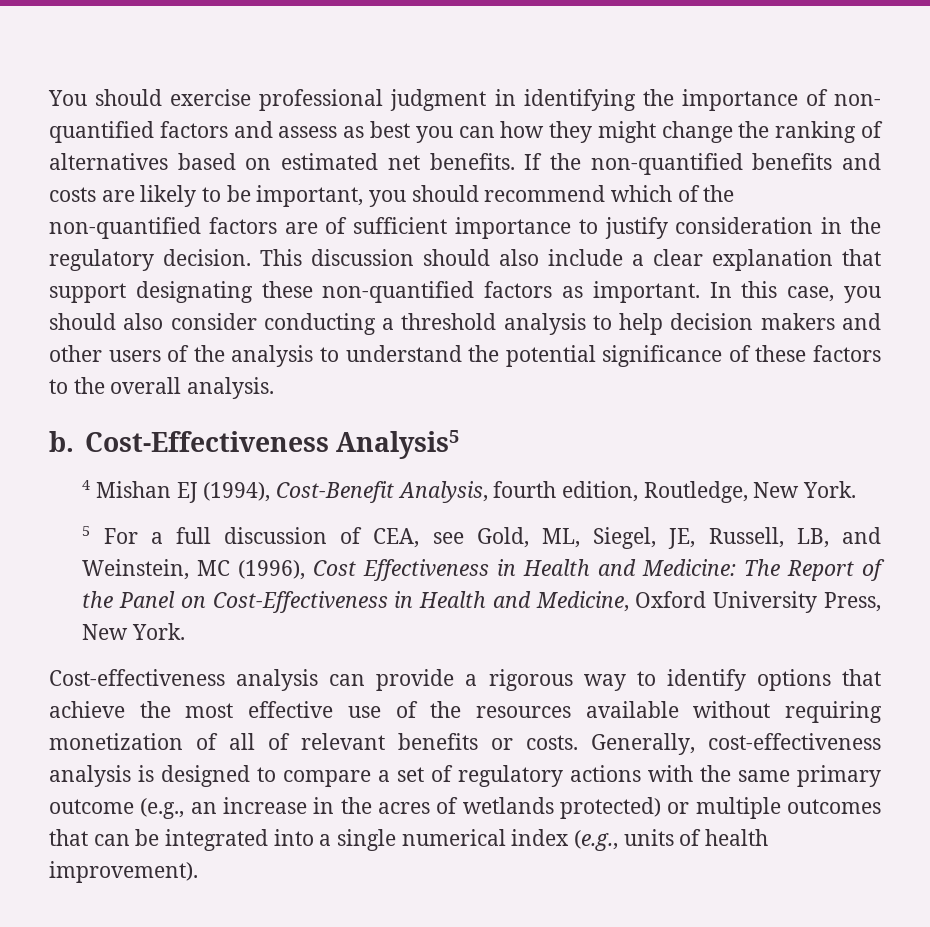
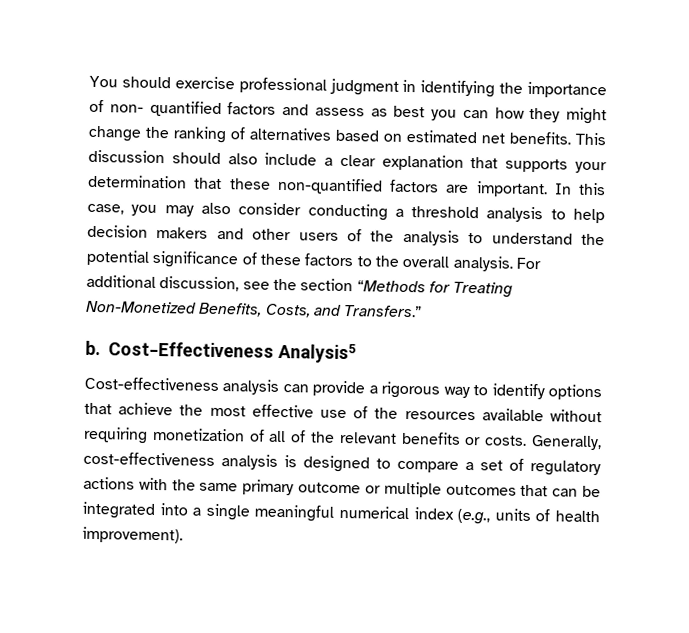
[524,153,881,175] [49,185,735,207] [49,217,881,239] [49,249,251,271] If the non-quantified benefits and costs are likely to be important, you should recommend which of the non-quantified factors are of sufficient importance to justify consideration in the regulatory decision. -> (571, 138) none
[49,281,253,303] support designating -> [505,158,607,174] [88,174,223,190] supports your determination that
[562,286,583,298] as -> [446,184,470,193] are
[49,313,116,330] should -> [164,205,194,217] may
[49,430,459,459] [82,480,857,503] [82,526,881,549] [82,559,885,581] [82,591,881,613] [82,623,185,640] // b. Cost-Effectiveness Analysis5 // 4 Mishan EJ (1994), Cost-Benefit Analysis, fourth edition, Routledge, New York. // 5 For a full discussion of CEA, see Gold, ML, Siegel, JE, Russell, LB, and Weinstein, MC (1996), Cost Effectiveness in Health and Medicine: The Report of the Panel on Cost-Effectiveness in Health and Medicine, Oxford University Press, New York. -> [515,257,541,270] [86,274,514,298] [86,300,423,318] [85,340,356,364] For additional discussion, see the section “Methods for Treating Non-Monetized Benefits, Costs, and Transfers.” // b. Cost-Effectiveness Analysis5
(290, 741) none -> [310,431,336,443] the
[140,797,661,819] (e.g., an increase in the acres of wetlands protected) -> (362, 488) none
(397, 840) none -> [254,504,335,522] meaningful

